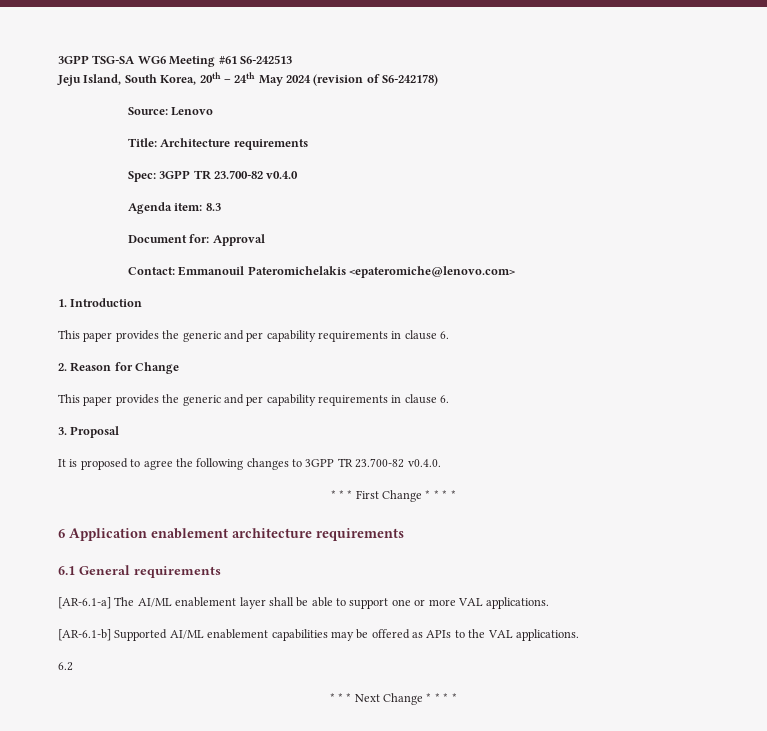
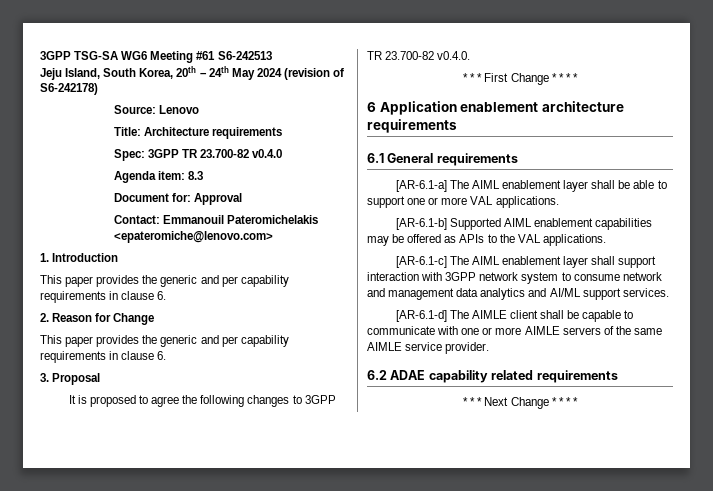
[137,598,172,607] AI/ML -> [471,180,500,189] AIML
[169,630,204,639] AI/ML -> [503,218,532,227] AIML
[58,662,73,671] 6.2 -> [395,256,657,268] [367,272,662,284] [367,288,669,300] [395,310,634,322] [367,326,662,335] [367,342,490,354] [367,370,618,383] [AR-6.1-c] The AIML enablement layer shall support interaction with 3GPP network system to consume network and management data analytics and AI/ML support services. // [AR-6.1-d] The AIMLE client shall be capable to communicate with one or more AIMLE servers of the same AIMLE service provider. // 6.2 ADAE capability related requirements

